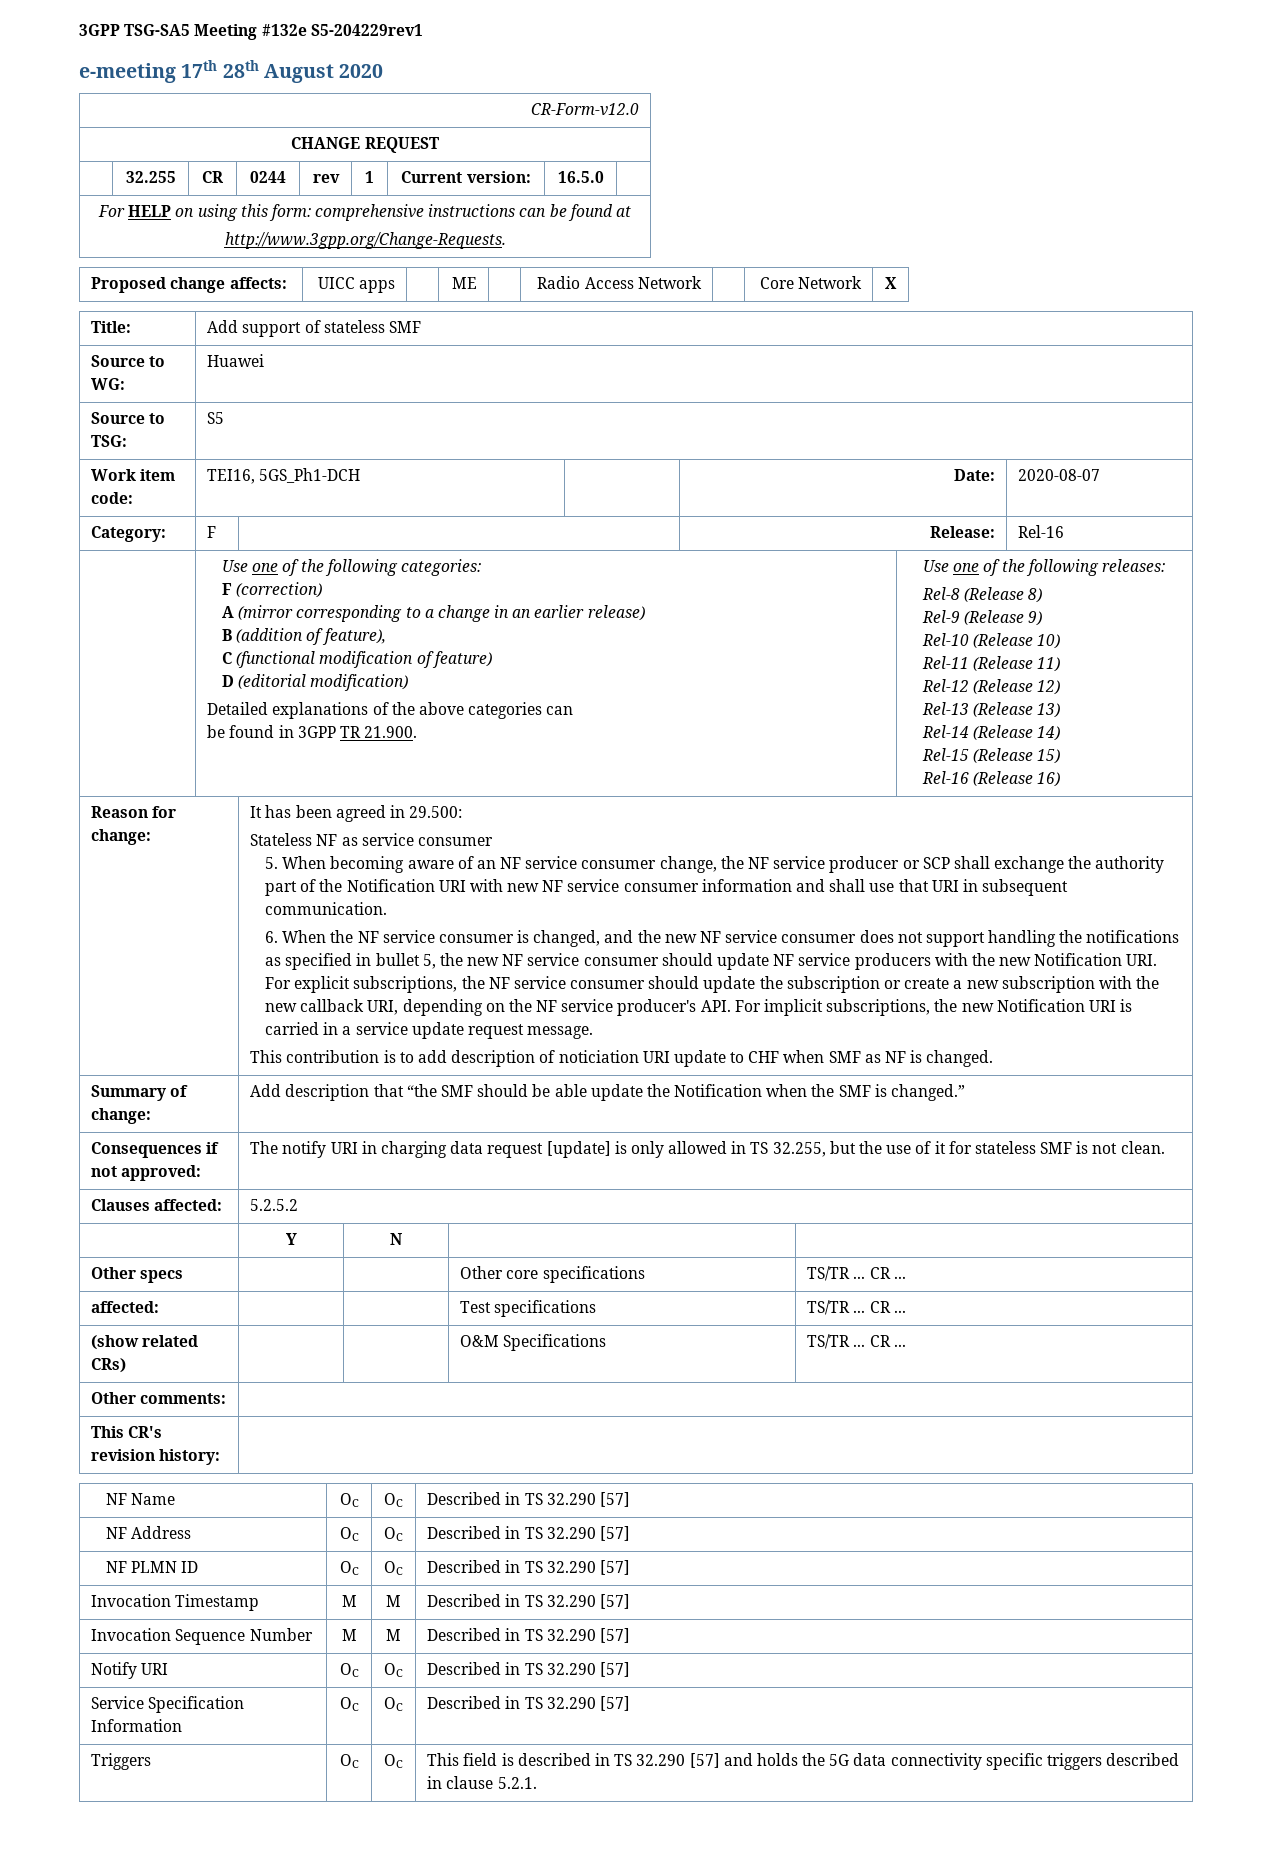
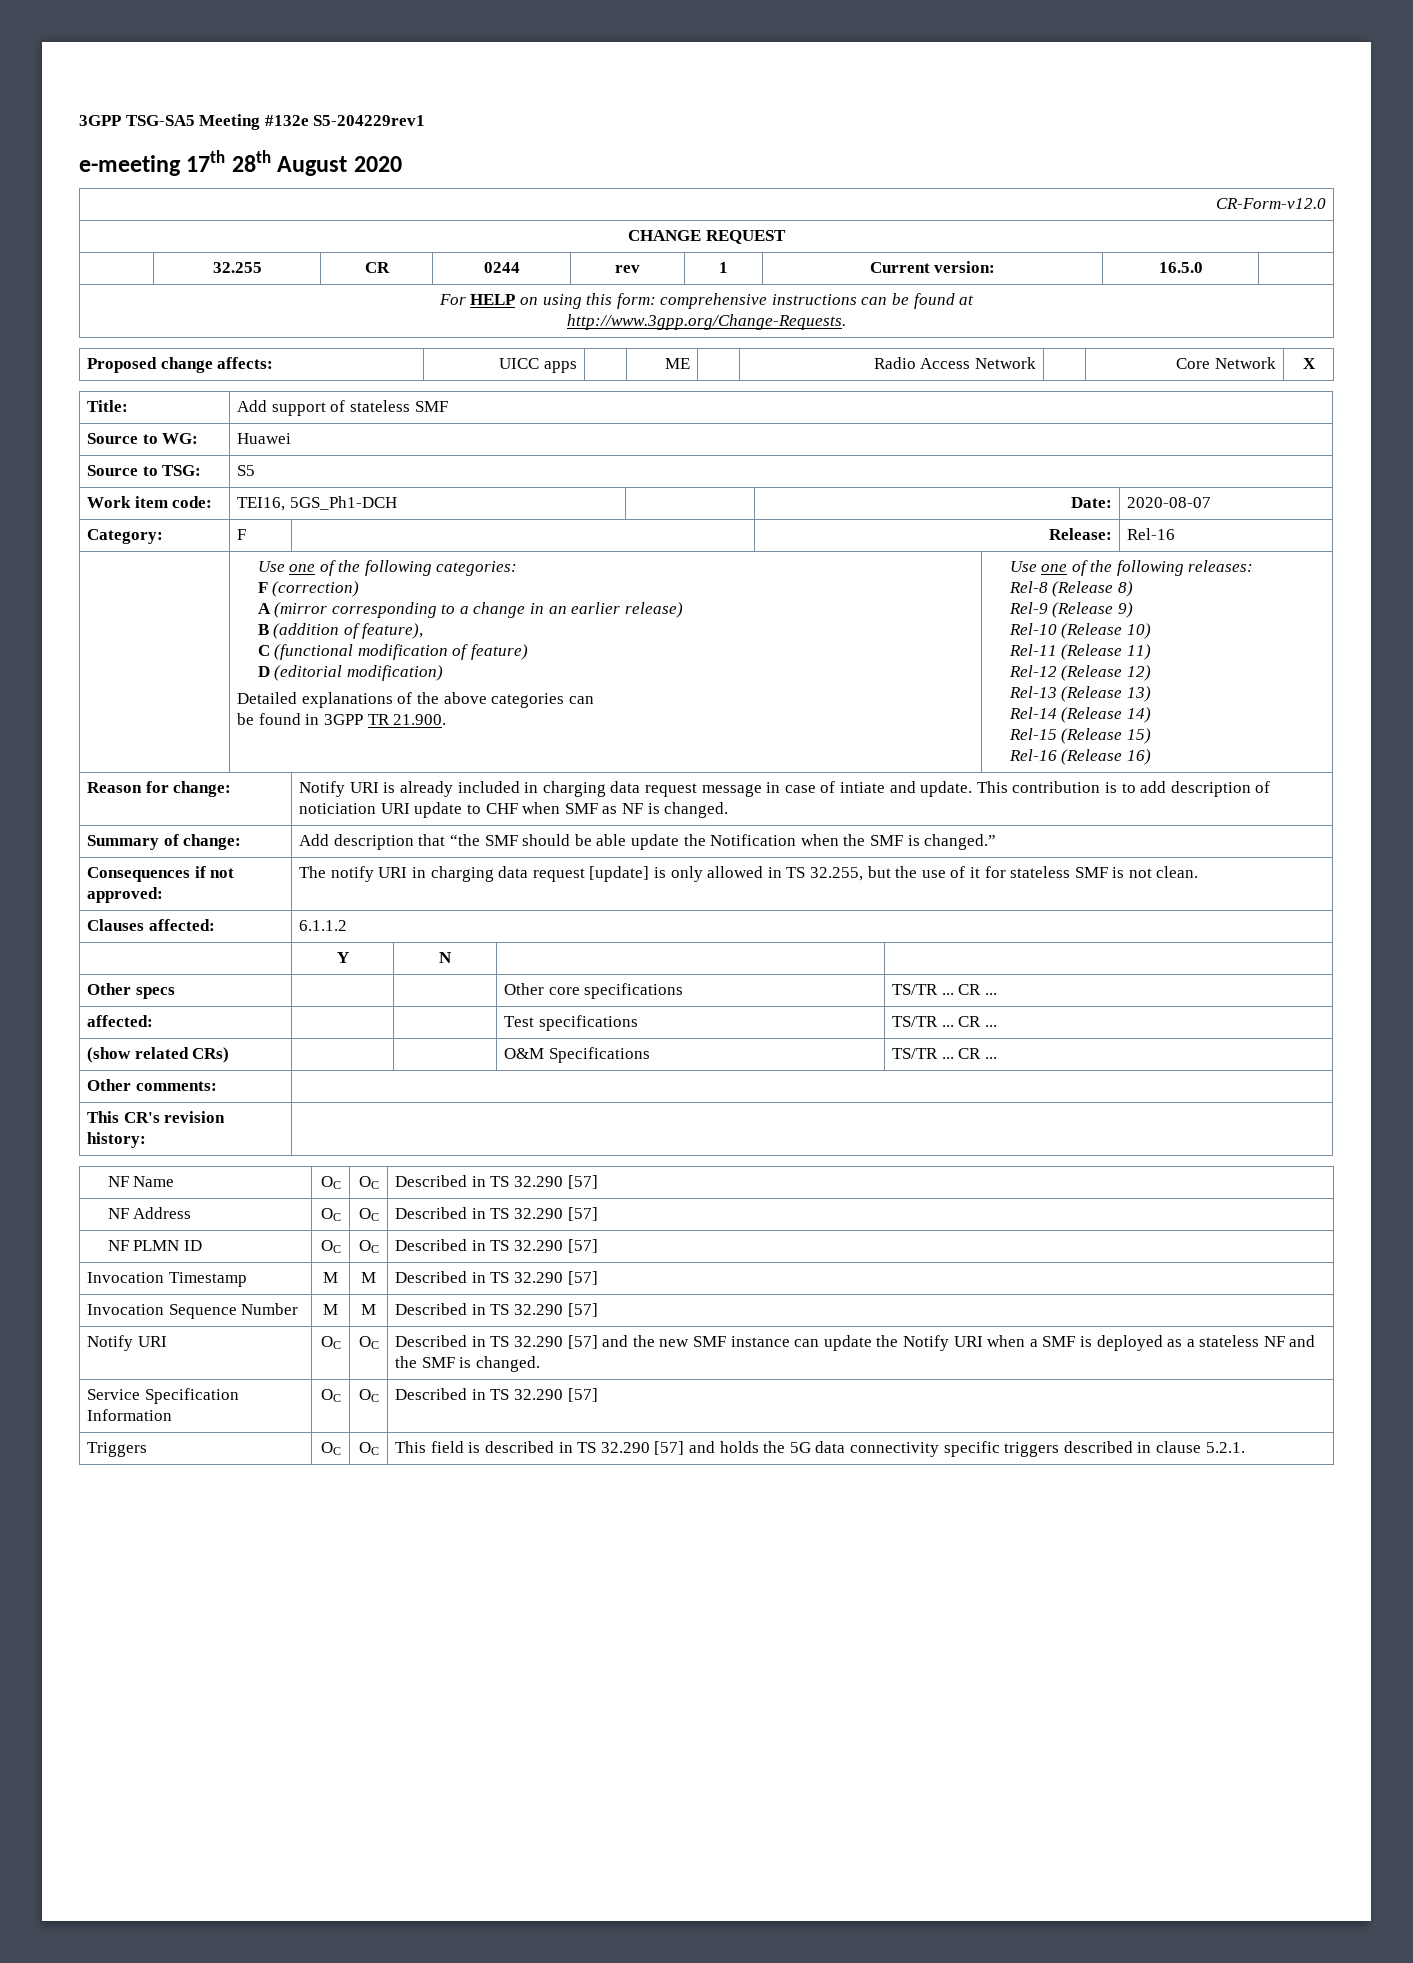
[250,805,463,822] [250,833,493,846] [264,856,1165,873] [264,879,1069,896] [264,902,387,915] [264,930,1180,947] [264,953,1158,970] [264,976,1160,993] [264,999,1133,1016] [264,1022,594,1039] It has been agreed in 29.500: // Stateless NF as service consumer // 5. When becoming aware of an NF service consumer change, the NF service producer or SCP shall exchange the authority part of the Notification URI with new NF service consumer information and shall use that URI in subsequent communication. // 6. When the NF service consumer is changed, and the new NF service consumer does not support handling the notifications as specified in bullet 5, the new NF service consumer should update NF service producers with the new Notification URI. For explicit subscriptions, the NF service consumer should update the subscription or create a new subscription with the new callback URI, depending on the NF service producer's API. For implicit subscriptions, the new Notification URI is carried in a service update request message. // -> [299,781,973,797] Notify URI is already included in charging data request message in case of intiate and update.
[250,1199,299,1211] 5.2.5.2 -> [299,920,348,931] 6.1.1.2
(630, 1669) none -> [602,1335,1316,1351] [395,1356,541,1372] and the new SMF instance can update the Notify URI when a SMF is deployed as a stateless NF and the SMF is changed.

